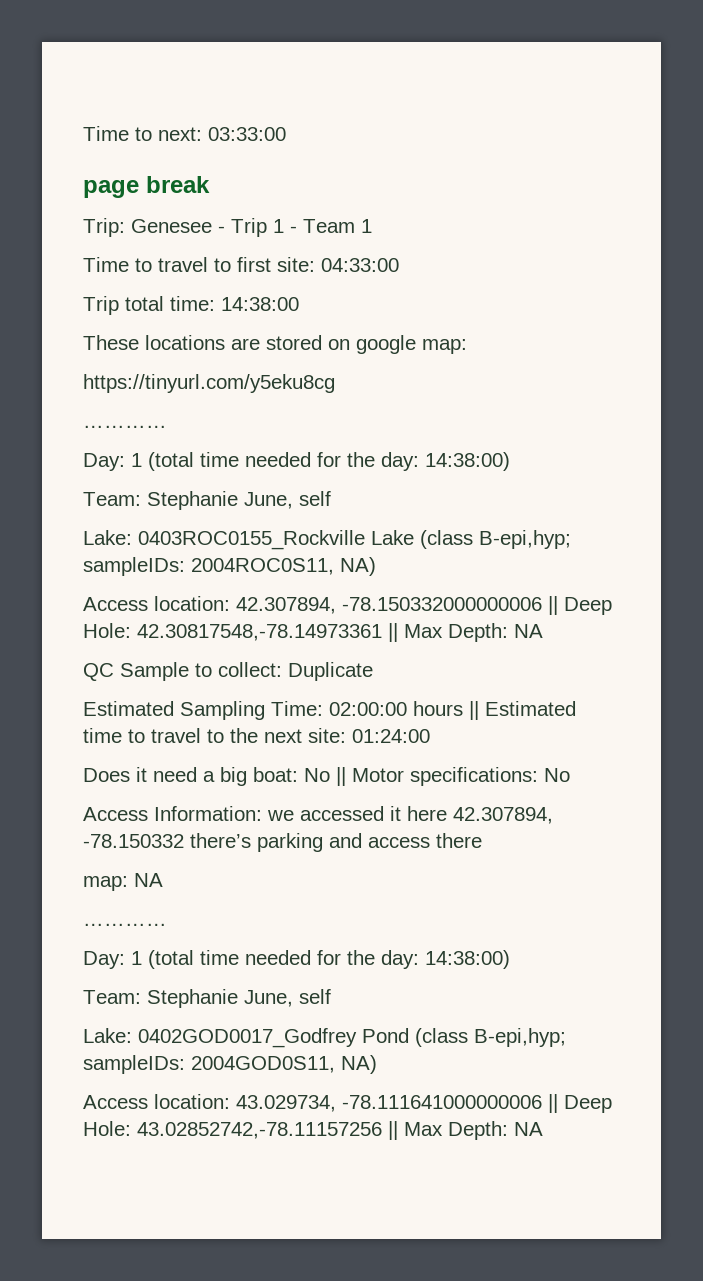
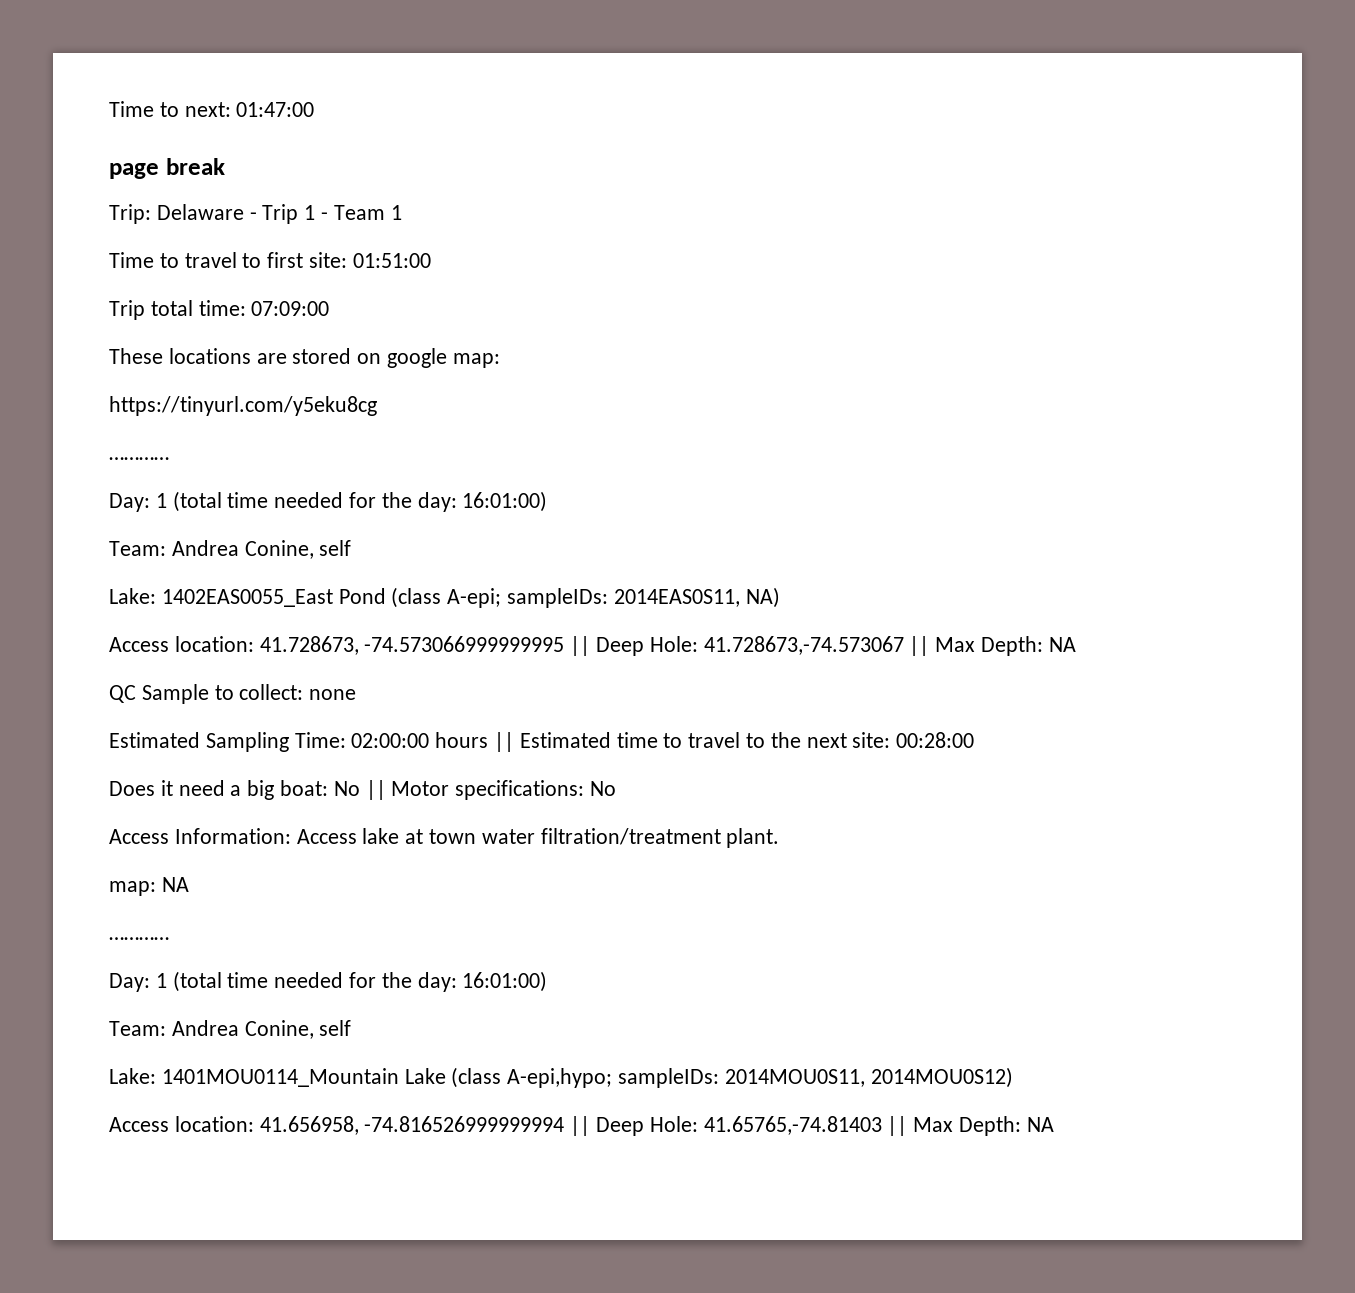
[208,127,286,141] 03:33:00 -> [236,102,315,117] 01:47:00
[131,219,212,233] Genesee -> [156,204,244,220] Delaware
[321,258,399,272] 04:33:00 -> [352,253,431,268] 01:51:00
[221,297,299,311] 14:38:00 -> [251,301,330,316] 07:09:00
[425,452,510,471] [83,491,331,510] [83,530,571,550] [83,557,376,576] [83,596,612,615] [83,623,382,641] 14:38:00) // Team: Stephanie June, self // Lake: 0403ROC0155_Rockville Lake (class B-epi,hyp; sampleIDs: 2004ROC0S11, NA) // Access location: 42.307894, -78.150332000000006 || Deep Hole: 42.30817548,-78.14973361 -> [462,491,548,512] [109,540,352,559] [109,587,780,608] [109,636,904,656] 16:01:00) // Team: Andrea Conine, self // Lake: 1402EAS0055_East Pond (class A-epi; sampleIDs: 2014EAS0S11, NA) // Access location: 41.728673, -74.573066999999995 || Deep Hole: 41.728673,-74.573067
[218,662,373,681] collect: Duplicate -> [239,684,357,700] collect: none
[352,729,430,743] 01:24:00 -> [896,732,975,748] 00:28:00
[267,806,553,824] [83,833,482,852] we accessed it here 42.307894, -78.150332 there’s parking and access there -> [296,828,780,848] Access lake at town water filtration/treatment plant.
[425,950,510,969] [83,989,331,1008] [83,1028,566,1048] [83,1055,377,1074] [83,1094,612,1113] [83,1121,382,1139] 14:38:00) // Team: Stephanie June, self // Lake: 0402GOD0017_Godfrey Pond (class B-epi,hyp; sampleIDs: 2004GOD0S11, NA) // Access location: 43.029734, -78.111641000000006 || Deep Hole: 43.02852742,-78.11157256 -> [462,971,548,992] [109,1020,352,1039] [109,1067,1013,1088] [109,1116,882,1136] 16:01:00) // Team: Andrea Conine, self // Lake: 1401MOU0114_Mountain Lake (class A-epi,hypo; sampleIDs: 2014MOU0S11, 2014MOU0S12) // Access location: 41.656958, -74.816526999999994 || Deep Hole: 41.65765,-74.81403

